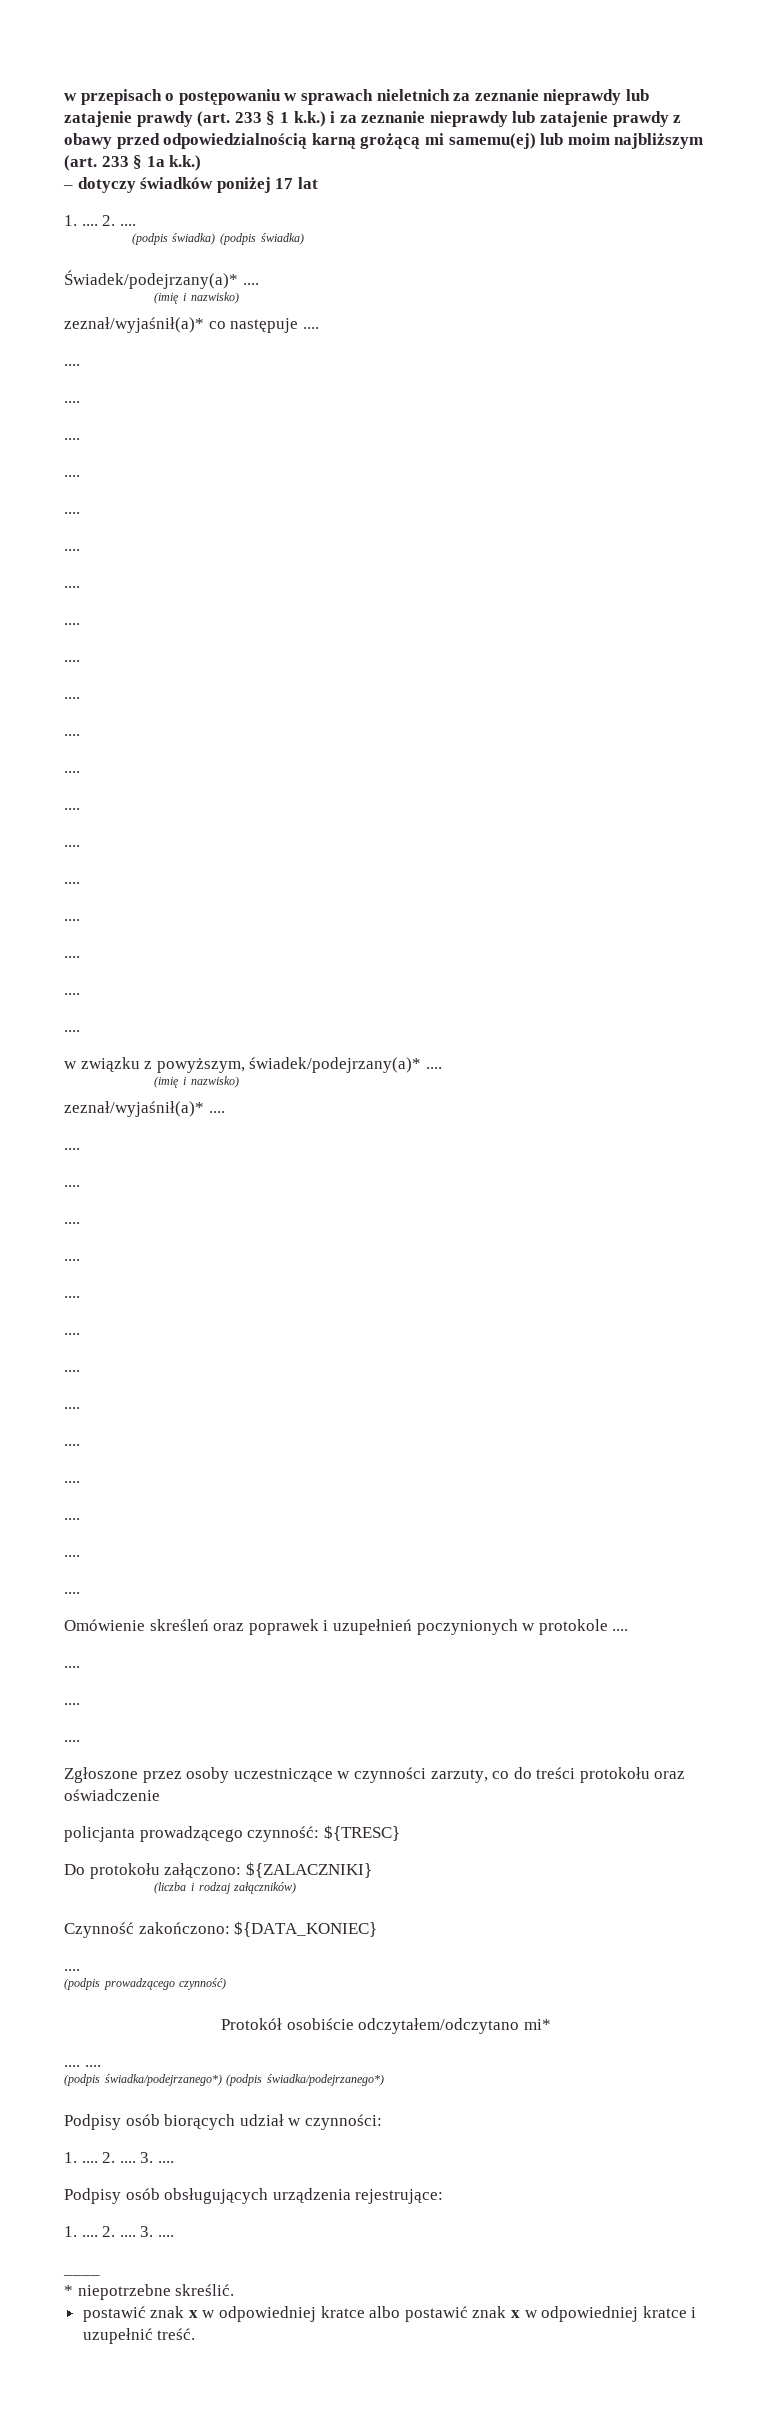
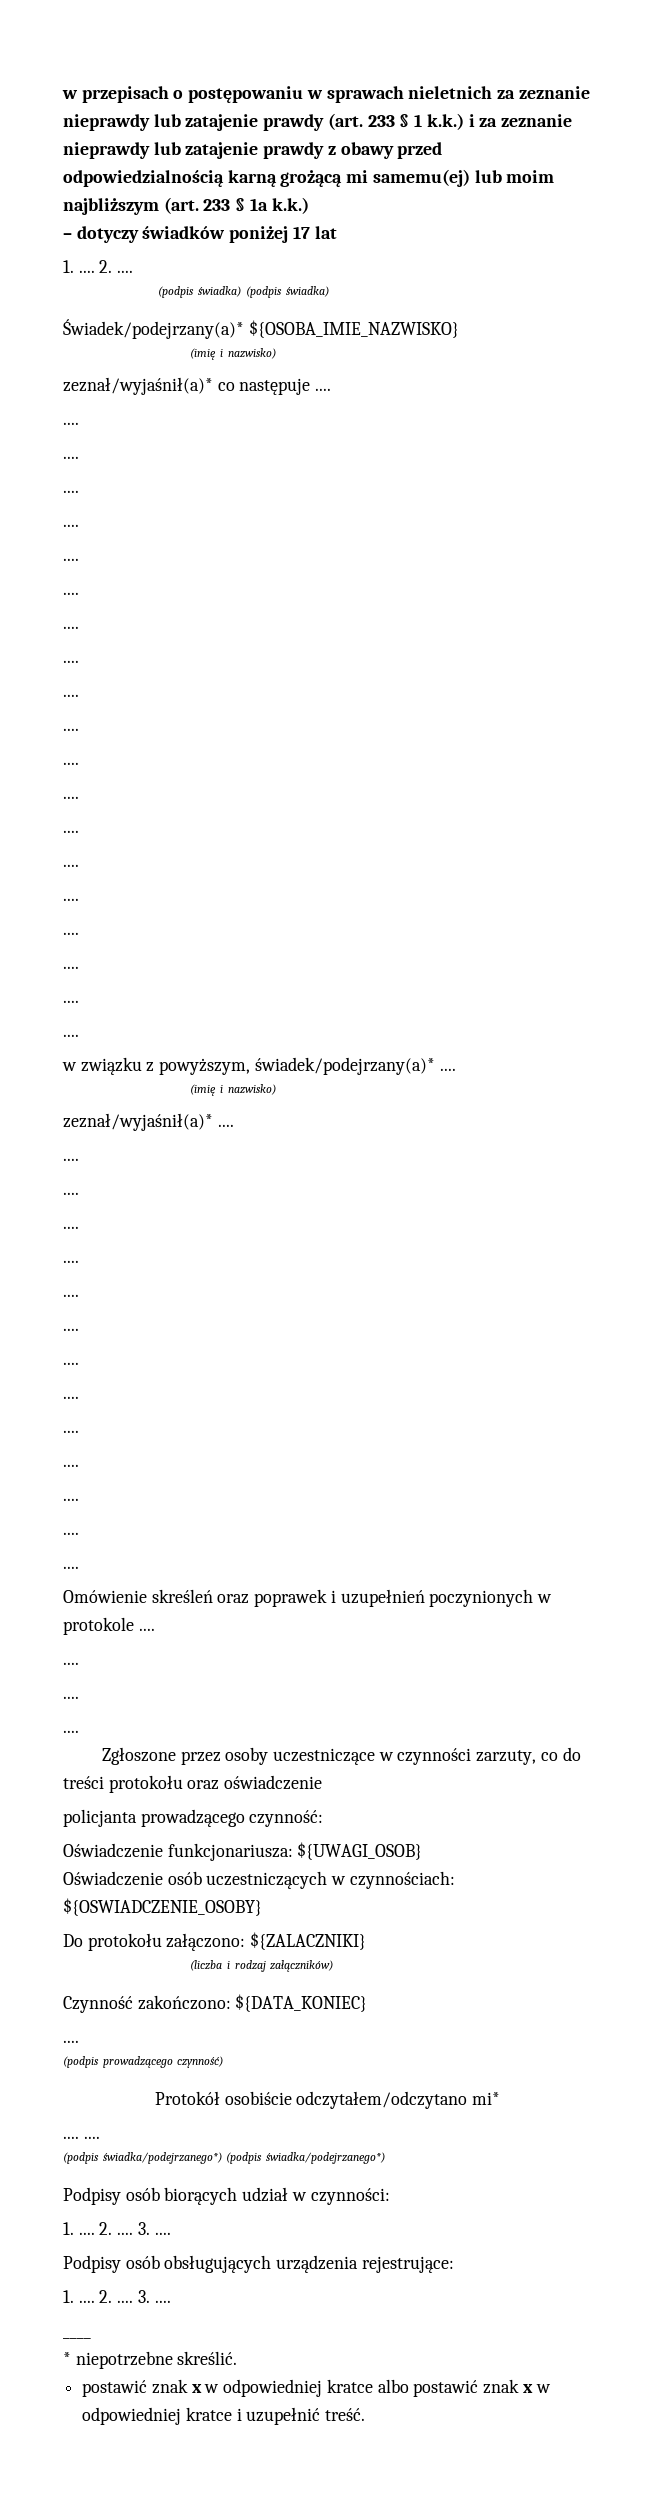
[242,283,259,285] .... -> [248,320,459,338] ${OSOBA_IMIE_NAZWISKO}
[323,1825,400,1841] ${TRESC} -> [63,1842,423,1861] [63,1871,455,1889] [63,1898,262,1916] // Oświadczenie funkcjonariusza: ${UWAGI_OSOB} // Oświadczenie osób uczestniczących w czynnościach: ${OSWIADCZENIE_OSOBY}

